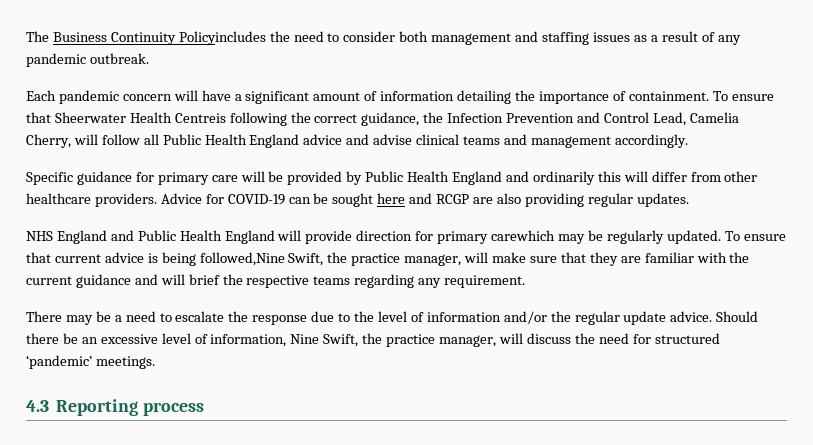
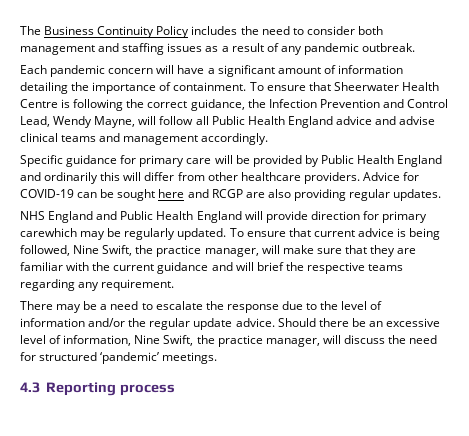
[178,31,266,45] Policyincludes -> [156,26,238,38] Policy includes
[174,113,226,123] Centreis -> [20,99,71,108] Centre is
[689,112,739,123] [26,134,71,148] Camelia Cherry, -> [53,116,136,128] Wendy Mayne,
[199,252,285,266] followed,Nine -> [20,245,100,256] followed, Nine

